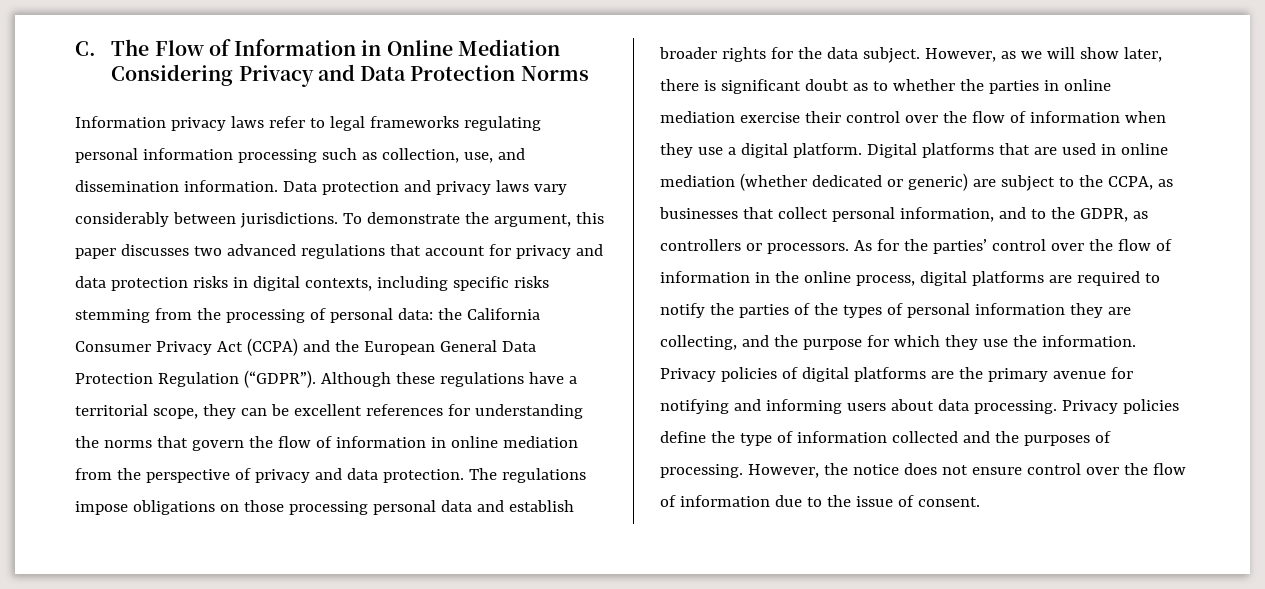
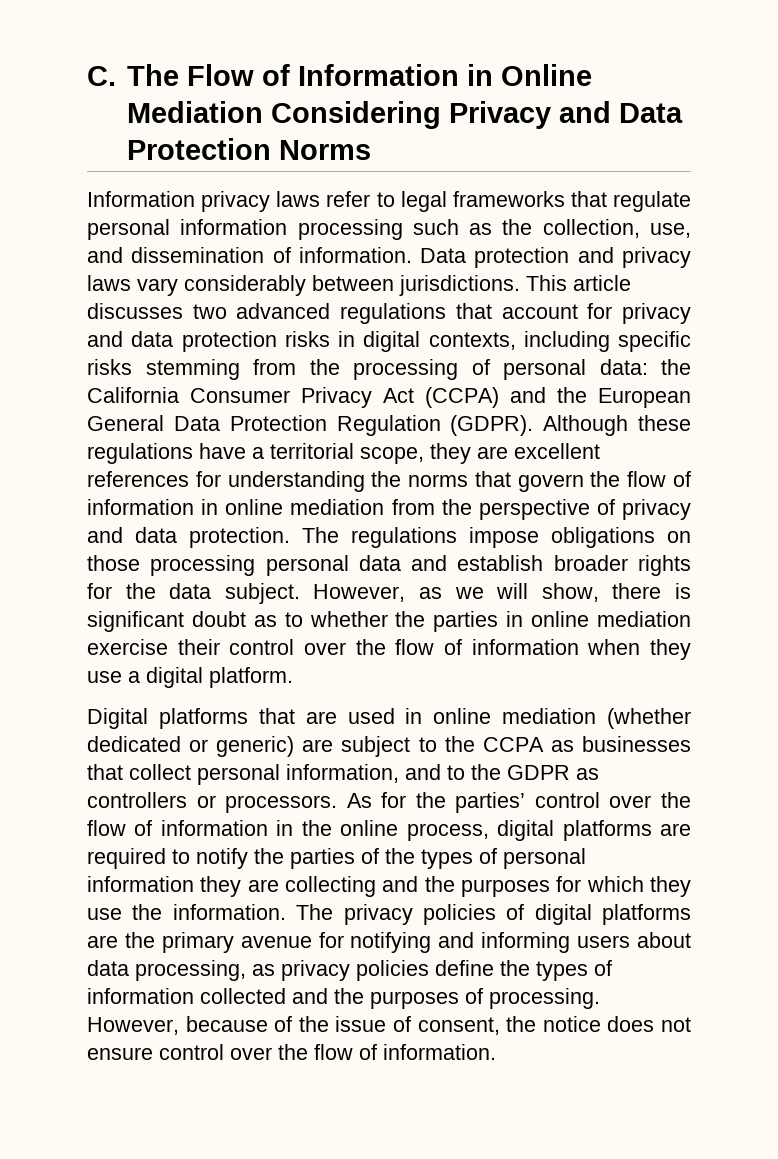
[463,116,541,131] regulating -> [570,191,691,212] that regulate
(377, 156) none -> [502,219,533,235] the
(179, 186) none -> [272,247,291,263] of
[342,212,604,227] [75,248,116,259] To demonstrate the argument, this paper -> [526,275,631,291] This article
[243,370,316,388] (“GDPR”). -> [450,415,534,436] (GDPR).
[240,404,289,416] can be -> [477,446,508,459] are
[1079,47,1162,62] show later, -> [541,583,599,602] show,
(862, 150) none -> (293, 677) //
[1107,176,1153,190] CCPA, -> [482,737,544,752] CCPA
[1079,208,1128,222] GDPR, -> [507,765,570,780] GDPR
[660,335,862,350] collecting, and the purpose -> [285,876,550,897] collecting and the purposes
[660,368,716,382] Privacy -> [296,904,413,925] The privacy
[973,400,1118,414] processing. Privacy -> [135,960,350,981] processing, as privacy
[739,433,772,446] type -> [536,961,588,981] types
(819, 471) none -> [185,1016,500,1035] because of the issue of consent,
[679,495,980,507] information due to the issue of consent. -> [383,1044,496,1060] information.

